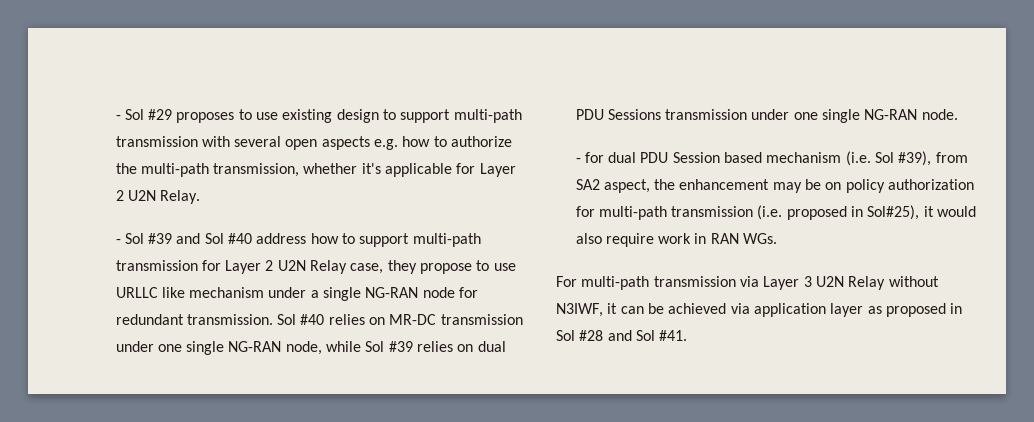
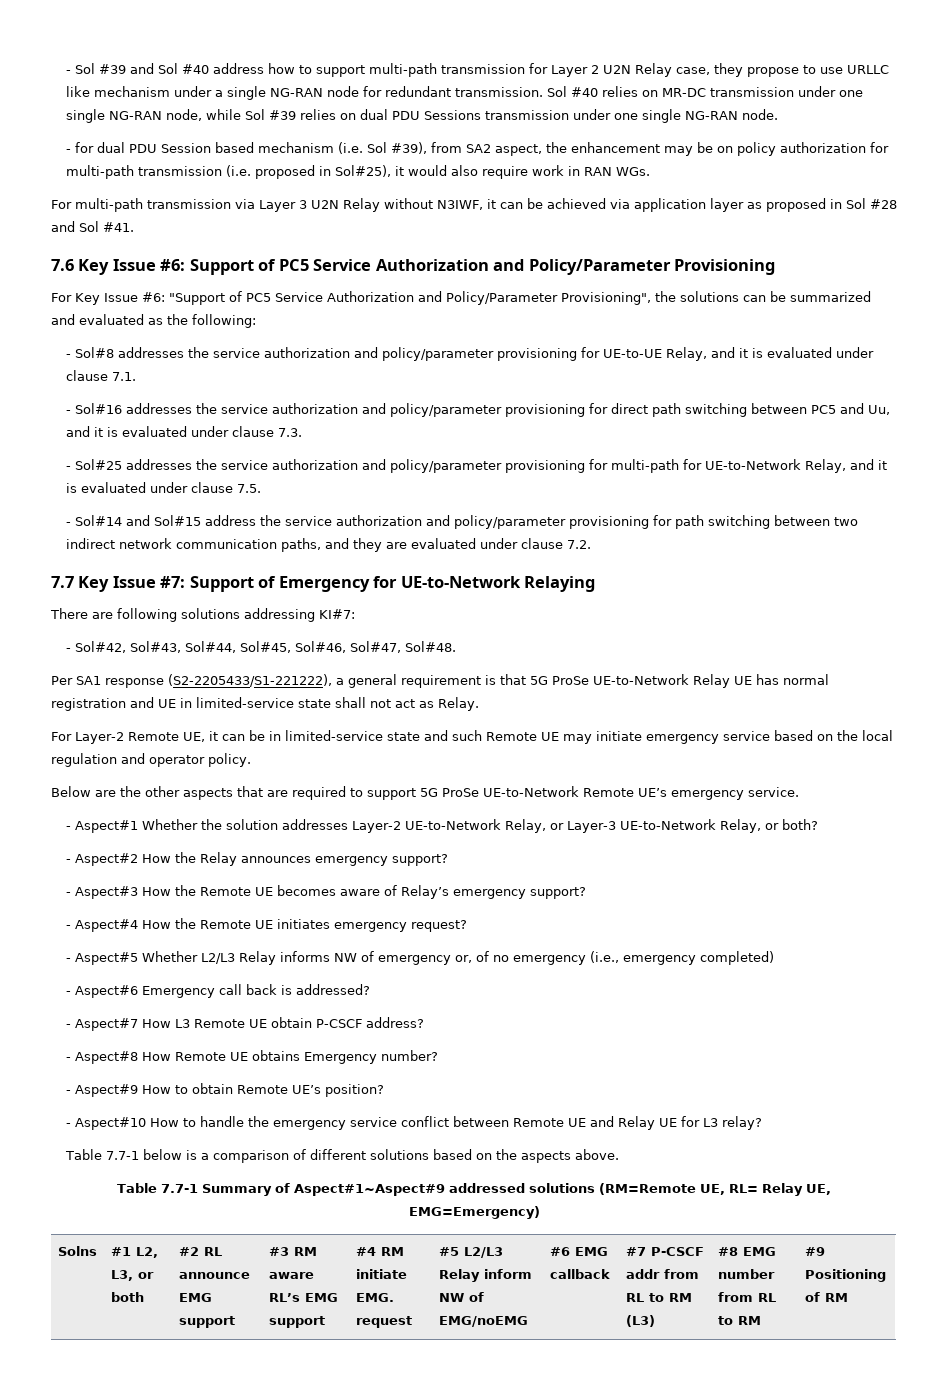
[115,109,522,123] [115,136,513,150] [115,163,516,177] [115,190,201,204] [115,233,144,244] - Sol #29 proposes to use existing design to support multi-path transmission with several open aspects e.g. how to authorize the multi-path transmission, whether it's applicable for Layer 2 U2N Relay. // - Sol -> [66,63,96,74] - Sol
(688, 335) none -> [51,259,776,275] [51,291,871,305] [51,314,256,328] [66,347,875,361] [66,370,137,381] [66,403,891,417] [66,426,303,437] [66,459,888,473] [66,482,262,493] [66,515,859,529] [66,538,592,552] [51,576,596,592] [50,608,355,622] [66,641,457,653] [51,674,829,688] [51,697,479,711] [51,730,893,744] [51,753,251,767] [51,786,799,800] [66,819,819,833] [66,852,449,866] [66,885,587,899] [66,918,468,932] [66,951,775,965] [66,984,371,998] [66,1017,425,1031] [66,1050,439,1064] [66,1083,385,1097] [66,1116,763,1130] [65,1149,620,1163] [117,1183,831,1196] [408,1206,540,1219] [57,1246,97,1256] [110,1247,158,1258] [110,1270,154,1281] [110,1292,144,1302] [178,1247,222,1256] [178,1272,250,1279] [178,1293,212,1302] [178,1316,235,1328] [268,1247,317,1256] [268,1272,314,1279] [268,1293,338,1302] [268,1316,325,1328] [355,1247,404,1256] [355,1269,407,1279] [355,1293,394,1302] [355,1316,412,1328] [438,1247,503,1258] [438,1269,532,1282] [438,1292,484,1302] [438,1316,528,1327] [549,1247,608,1256] [549,1269,610,1279] [625,1247,704,1256] [625,1269,699,1279] [625,1293,692,1302] [625,1315,655,1327] [717,1247,776,1256] [717,1269,775,1279] [717,1292,776,1302] [717,1316,761,1325] [804,1247,825,1256] [804,1269,886,1282] [804,1292,848,1302] // 7.6 Key Issue #6: Support of PC5 Service Authorization and Policy/Parameter Provisioning // For Key Issue #6: "Support of PC5 Service Authorization and Policy/Parameter Provisioning", the solutions can be summarized and evaluated as the following: // - Sol#8 addresses the service authorization and policy/parameter provisioning for UE-to-UE Relay, and it is evaluated under clause 7.1. // - Sol#16 addresses the service authorization and policy/parameter provisioning for direct path switching between PC5 and Uu, and it is evaluated under clause 7.3. // - Sol#25 addresses the service authorization and policy/parameter provisioning for multi-path for UE-to-Network Relay, and it is evaluated under clause 7.5. // - Sol#14 and Sol#15 address the service authorization and policy/parameter provisioning for path switching between two indirect network communication paths, and they are evaluated under clause 7.2. // 7.7 Key Issue #7: Support of Emergency for UE-to-Network Relaying // There are following solutions addressing KI#7: // - Sol#42, Sol#43, Sol#44, Sol#45, Sol#46, Sol#47, Sol#48. // Per SA1 response (S2-2205433/S1-221222), a general requirement is that 5G ProSe UE-to-Network Relay UE has normal registration and UE in limited-service state shall not act as Relay. // For Layer-2 Remote UE, it can be in limited-service state and such Remote UE may initiate emergency service based on the local regulation and operator policy. // Below are the other aspects that are required to support 5G ProSe UE-to-Network Remote UE’s emergency service. // - Aspect#1 Whether the solution addresses Layer-2 UE-to-Network Relay, or Layer-3 UE-to-Network Relay, or both? // - Aspect#2 How the Relay announces emergency support? // - Aspect#3 How the Remote UE becomes aware of Relay’s emergency support? // - Aspect#4 How the Remote UE initiates emergency request? // - Aspect#5 Whether L2/L3 Relay informs NW of emergency or, of no emergency (i.e., emergency completed) // - Aspect#6 Emergency call back is addressed? // - Aspect#7 How L3 Remote UE obtain P-CSCF address? // - Aspect#8 How Remote UE obtains Emergency number? // - Aspect#9 How to obtain Remote UE’s position? // - Aspect#10 How to handle the emergency service conflict between Remote UE and Relay UE for L3 relay? // Table 7.7-1 below is a comparison of different solutions based on the aspects above. // Table 7.7-1 Summary of Aspect#1~Aspect#9 addressed solutions (RM=Remote UE, RL= Relay UE, EMG=Emergency) // Solns | #1 L2, L3, or both | #2 RL announce EMG support | #3 RM aware RL’s EMG support | #4 RM initiate EMG. request | #5 L2/L3 Relay inform NW of EMG/noEMG | #6 EMG callback | #7 P-CSCF addr from RL to RM (L3) | #8 EMG number from RL to RM | #9 Positioning of RM

